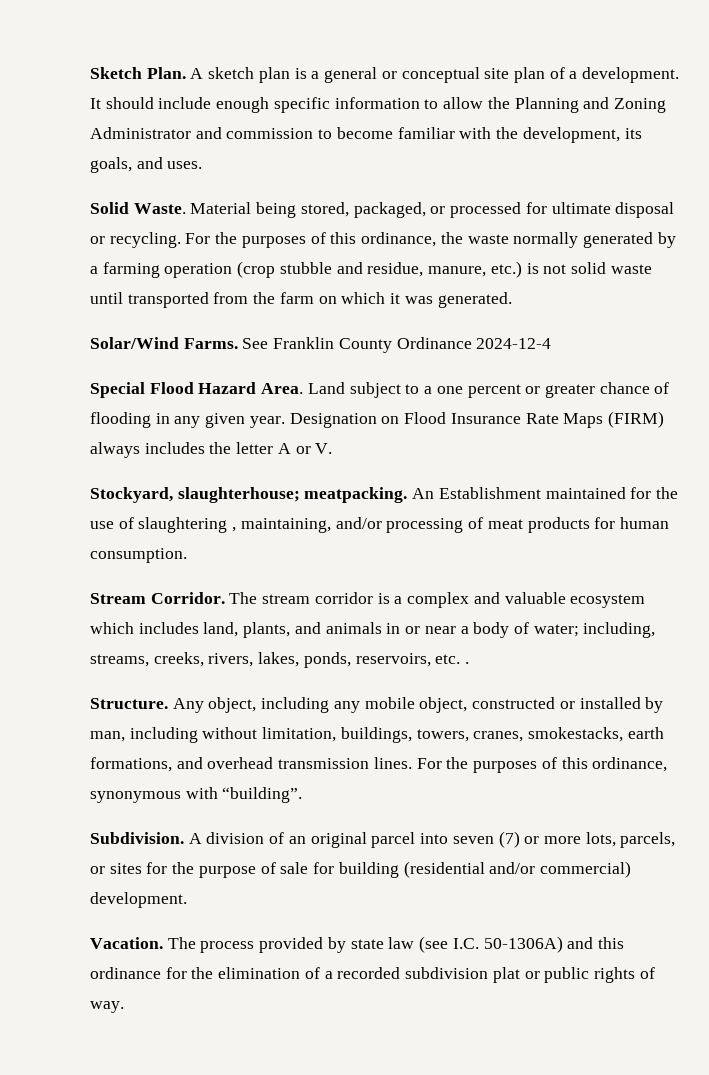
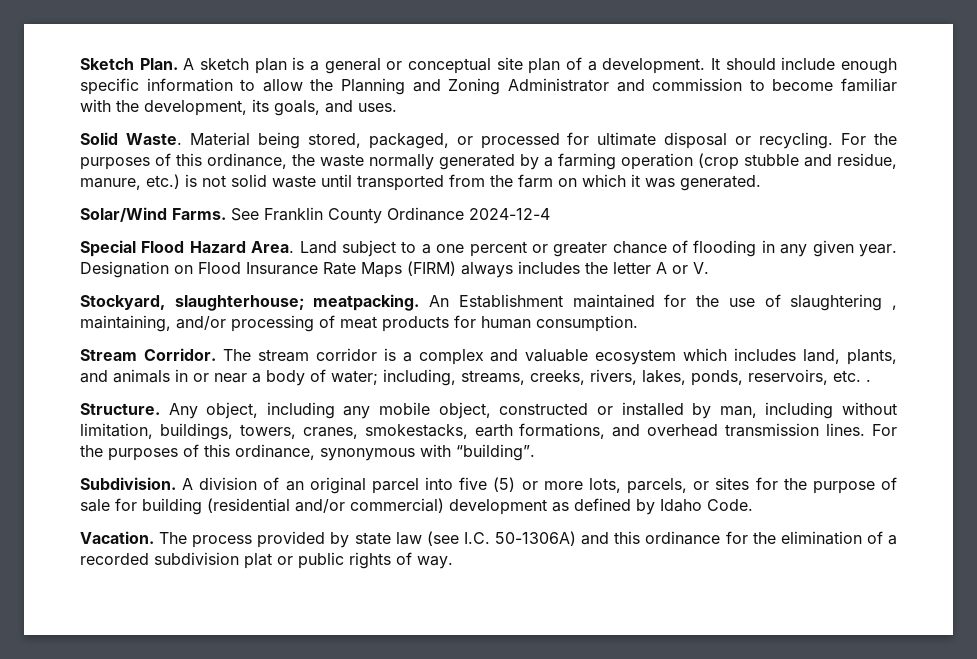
[452,831,520,848] seven (7) -> [459,477,516,492] five (5)
[90,892,187,908] development. -> [449,498,753,515] development as defined by Idaho Code.

